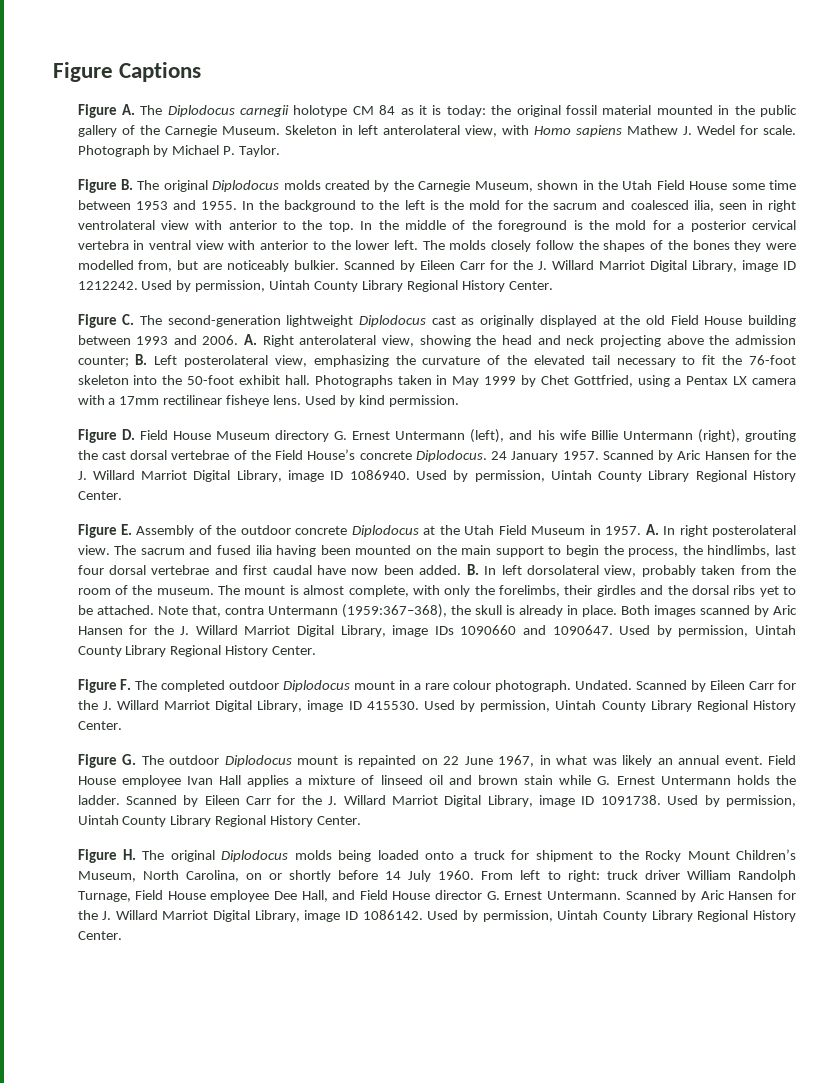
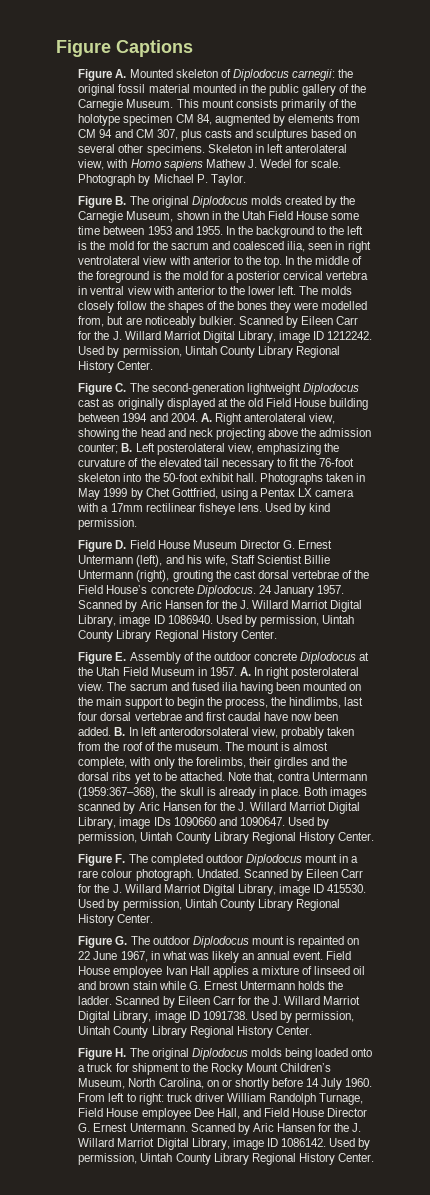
[140,105,486,117] The Diplodocus carnegii holotype CM 84 as it is today: -> [129,69,335,81] Mounted skeleton of Diplodocus carnegii:
(280, 130) none -> [176,99,357,111] [78,114,361,126] [78,129,357,141] [78,144,205,156] This mount consists primarily of the holotype specimen CM 84, augmented by elements from CM 94 and CM 307, plus casts and sculptures based on several other specimens.
[136,335,239,345] 1993 and 2006. -> [122,413,198,422] 1994 and 2004.
[274,430,329,442] directory -> [239,540,280,549] Director
[559,430,586,440] wife -> [203,555,302,566] wife, Staff Scientist
[526,565,599,575] dorsolateral -> [158,727,249,736] anterodorsolateral
[77,588,111,595] room -> [122,742,143,751] roof
[435,890,483,900] director -> [327,1108,368,1117] Director

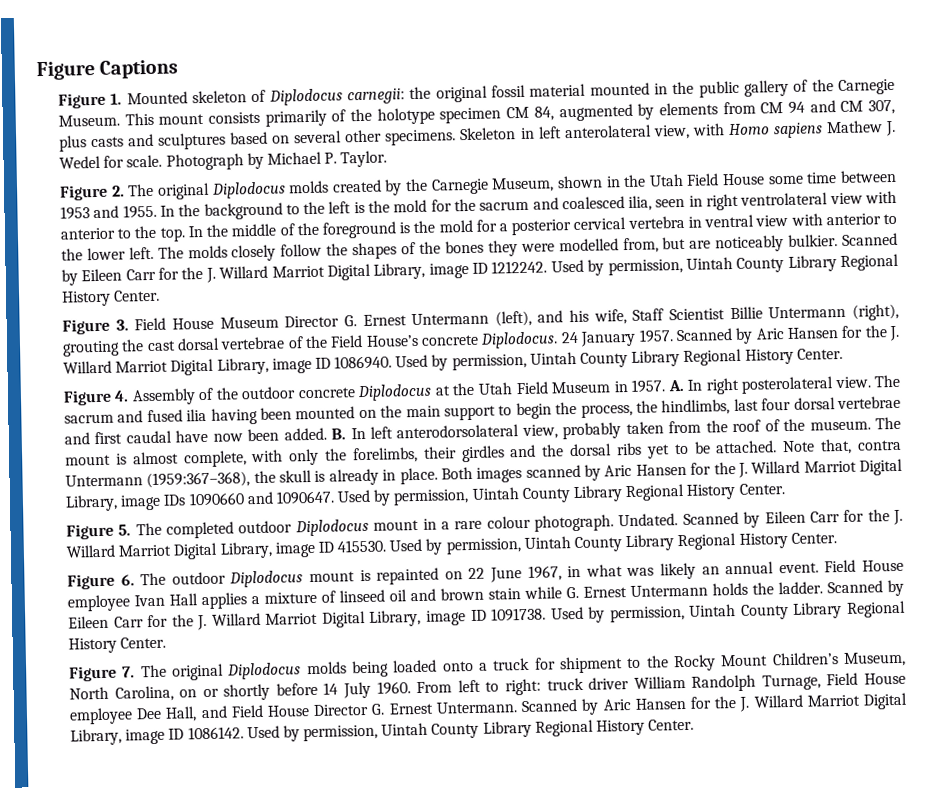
[115,69,127,78] A. -> [110,93,123,105] 1.
[115,196,127,205] B. -> [111,185,125,197] 2.
[115,383,359,395] [78,398,369,410] [78,413,336,425] [78,428,372,440] [78,443,339,455] [78,458,355,470] [78,473,366,485] [78,488,355,500] [77,503,331,515] [78,518,138,530] [78,540,127,552] C. The second-generation lightweight Diplodocus cast as originally displayed at the old Field House building between 1994 and 2004. A. Right anterolateral view, showing the head and neck projecting above the admission counter; B. Left posterolateral view, emphasizing the curvature of the elevated tail necessary to fit the 76-foot skeleton into the 50-foot exhibit hall. Photographs taken in May 1999 by Chet Gottfried, using a Pentax LX camera with a 17mm rectilinear fisheye lens. Used by kind permission. // Figure D. -> [115,319,129,331] 3.
[115,652,127,661] E. -> [114,390,130,402] 4.
[115,854,126,863] F. -> [118,524,132,536] 5.
[115,936,128,945] G. -> [120,574,135,586] 6.
[115,1048,127,1057] H. -> [122,666,136,678] 7.

